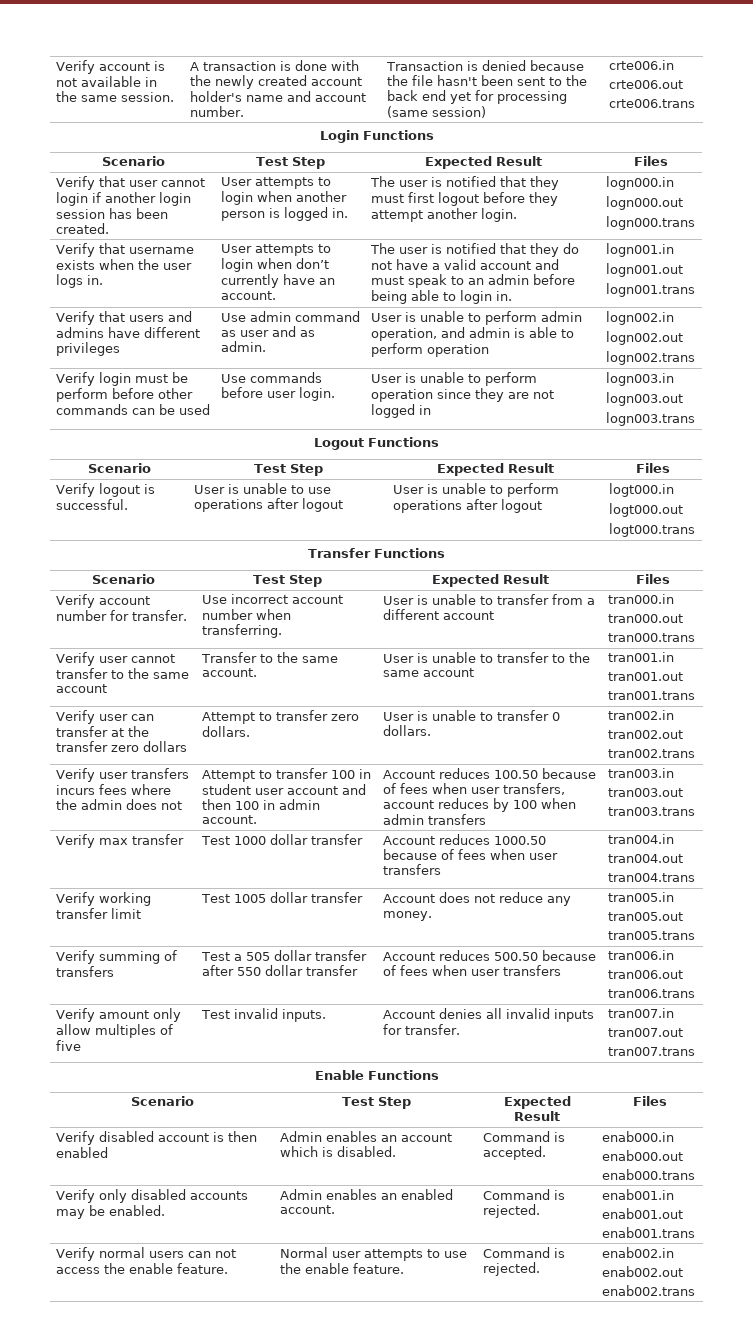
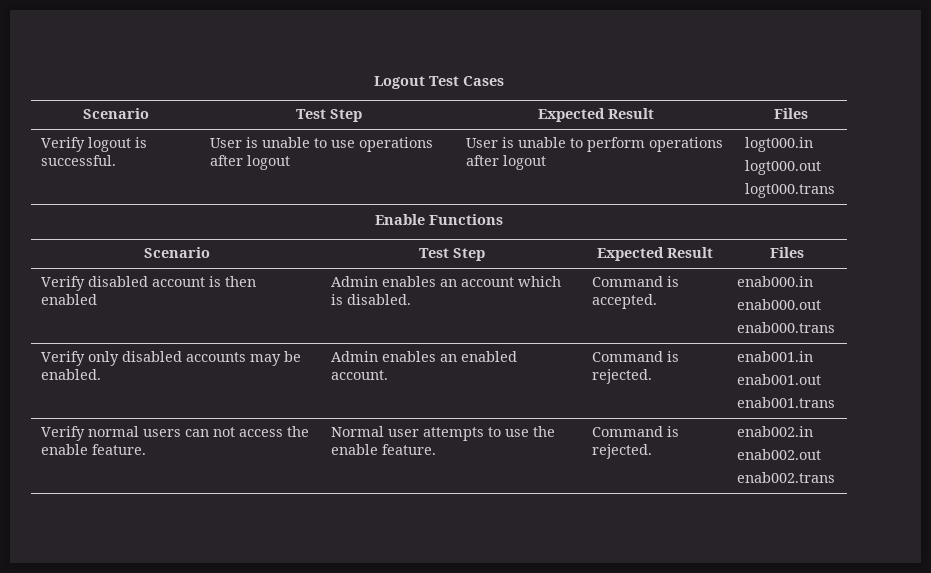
[55,60,165,74] [55,76,157,87] [55,91,174,102] [189,60,359,71] [189,75,362,89] [189,91,366,102] [189,106,244,117] [385,60,584,71] [386,75,587,86] [386,90,567,104] [386,106,486,118] [608,60,674,70] [608,80,683,89] [608,99,695,108] [319,130,434,143] [101,156,165,166] [256,157,325,169] [424,156,542,169] [634,156,668,166] [55,176,205,190] [55,192,191,206] [55,208,168,219] [55,223,109,234] [220,177,331,189] [220,191,347,205] [220,207,348,221] [369,176,559,190] [370,192,558,206] [370,208,517,222] [605,176,674,190] [605,196,683,210] [605,216,695,230] [55,243,194,257] [55,259,192,270] [55,274,103,288] [220,244,331,256] [220,258,329,272] [220,274,335,288] [220,291,276,300] [369,243,579,257] [370,259,559,270] [370,274,575,288] [370,290,512,304] [605,243,674,257] [605,263,683,277] [605,283,695,297] [55,311,192,325] [55,327,200,338] [55,342,120,356] [220,311,360,322] [220,326,315,337] [220,341,266,352] [370,311,582,325] [370,327,574,341] [370,343,489,357] [605,311,674,325] [605,331,683,345] [605,351,695,365] [55,372,188,386] [55,388,193,402] [55,404,210,415] [220,372,322,383] [220,387,335,401] [370,372,537,386] [370,388,554,402] [370,404,431,418] [605,372,674,386] [605,392,683,406] [605,412,695,426] [314,437,439,450] Verify account is not available in the same session. | A transaction is done with the newly created account holder's name and account number. | Transaction is denied because the file hasn't been sent to the back end yet for processing (same session) | crte006.in // crte006.out // crte006.trans // Login Functions // Scenario | Test Step | Expected Result | Files // Verify that user cannot login if another login session has been created. | User attempts to login when another person is logged in. | The user is notified that they must first logout before they attempt another login. | logn000.in // logn000.out // logn000.trans // Verify that username exists when the user logs in. | User attempts to login when don’t currently have an account. | The user is notified that they do not have a valid account and must speak to an admin before being able to login in. | logn001.in // logn001.out // logn001.trans // Verify that users and admins have different privileges | Use admin command as user and as admin. | User is unable to perform admin operation, and admin is able to perform operation | logn002.in // logn002.out // logn002.trans // Verify login must be perform before other commands can be used | Use commands before user login. | User is unable to perform operation since they are not logged in | logn003.in // logn003.out // logn003.trans // Logout Functions -> [374,76,504,89] Logout Test Cases
[308,548,445,558] [92,574,155,584] [252,575,322,587] [431,574,549,587] [635,574,670,584] [55,594,150,608] [55,610,187,621] [201,594,343,604] [201,609,291,620] [201,624,282,638] [382,594,595,605] [382,609,494,620] [607,594,674,604] [607,614,683,623] [607,633,695,642] [55,652,175,666] [55,668,189,679] [55,684,107,693] [200,652,338,663] [201,668,257,677] [382,652,590,663] [382,668,474,677] [607,652,674,662] [607,672,683,681] [607,691,695,700] [55,710,154,724] [55,726,149,737] [55,741,187,752] [201,710,359,724] [201,726,250,737] [382,710,560,721] [382,725,431,736] [607,710,674,720] [607,730,683,739] [607,749,695,758] [55,768,189,782] [55,784,171,795] [55,799,182,810] [201,768,371,782] [201,784,366,795] [201,799,320,810] [201,815,257,824] [382,768,596,779] [382,783,565,795] [382,798,576,812] [382,814,486,825] [607,768,674,778] [607,788,683,797] [607,807,695,816] [55,834,184,848] [200,834,363,845] [382,834,546,845] [382,849,558,860] [382,864,441,875] [607,834,674,844] [607,854,683,863] [607,873,695,882] [55,892,151,906] [55,908,141,919] [200,892,363,903] [382,892,571,906] [382,911,432,921] [607,892,674,902] [607,912,683,921] [607,931,695,940] [55,950,177,964] [55,966,114,977] [200,950,367,961] [201,965,358,976] [382,950,596,961] [382,965,561,976] [607,950,674,960] [607,970,683,979] [607,989,695,998] [55,1008,181,1022] [55,1024,173,1038] [55,1040,81,1051] [200,1008,326,1022] [382,1008,594,1022] [382,1024,460,1035] [607,1008,674,1018] [607,1028,683,1037] [607,1047,695,1056] // Transfer Functions // Scenario | Test Step | Expected Result | Files // Verify account number for transfer. | Use incorrect account number when transferring. | User is unable to transfer from a different account | tran000.in // tran000.out // tran000.trans // Verify user cannot transfer to the same account | Transfer to the same account. | User is unable to transfer to the same account | tran001.in // tran001.out // tran001.trans // Verify user can transfer at the transfer zero dollars | Attempt to transfer zero dollars. | User is unable to transfer 0 dollars. | tran002.in // tran002.out // tran002.trans // Verify user transfers incurs fees where the admin does not | Attempt to transfer 100 in student user account and then 100 in admin account. | Account reduces 100.50 because of fees when user transfers, account reduces by 100 when admin transfers | tran003.in // tran003.out // tran003.trans // Verify max transfer | Test 1000 dollar transfer | Account reduces 1000.50 because of fees when user transfers | tran004.in // tran004.out // tran004.trans // Verify working transfer limit | Test 1005 dollar transfer | Account does not reduce any money. | tran005.in // tran005.out // tran005.trans // Verify summing of transfers | Test a 505 dollar transfer after 550 dollar transfer | Account reduces 500.50 because of fees when user transfers | tran006.in // tran006.out // tran006.trans // Verify amount only allow multiples of five | Test invalid inputs. | Account denies all invalid inputs for transfer. | tran007.in // tran007.out // tran007.trans -> (835, 190) none

